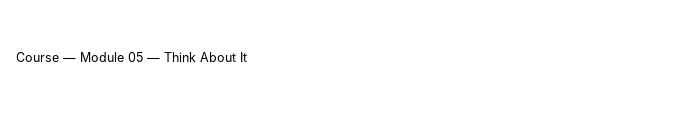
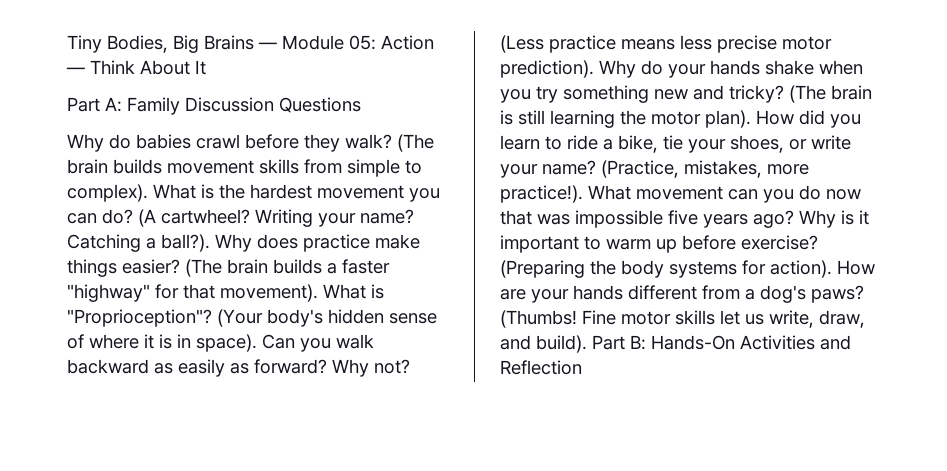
[16,52,247,62] Course — Module 05 — Think About It -> [67,35,434,53] [66,60,206,75] [67,97,361,115] [67,134,434,152] [67,159,422,177] [67,184,440,202] [67,209,414,227] [67,234,420,252] [67,259,390,277] [67,284,384,302] [67,309,437,327] [67,334,374,352] [67,359,410,377] [500,35,832,53] [500,60,863,78] [500,85,872,103] [500,110,861,128] [500,135,851,153] [500,160,809,178] [500,185,861,203] [500,210,869,228] [500,235,818,253] [500,260,875,278] [500,285,864,303] [500,310,865,328] [500,335,851,353] [500,360,582,375] Tiny Bodies, Big Brains — Module 05: Action — Think About It // Part A: Family Discussion Questions // Why do babies crawl before they walk? (The brain builds movement skills from simple to complex). What is the hardest movement you can do? (A cartwheel? Writing your name? Catching a ball?). Why does practice make things easier? (The brain builds a faster "highway" for that movement). What is "Proprioception"? (Your body's hidden sense of where it is in space). Can you walk backward as easily as forward? Why not? (Less practice means less precise motor prediction). Why do your hands shake when you try something new and tricky? (The brain is still learning the motor plan). How did you learn to ride a bike, tie your shoes, or write your name? (Practice, mistakes, more practice!). What movement can you do now that was impossible five years ago? Why is it important to warm up before exercise? (Preparing the body systems for action). How are your hands different from a dog's paws? (Thumbs! Fine motor skills let us write, draw, and build). Part B: Hands-On Activities and Reflection

